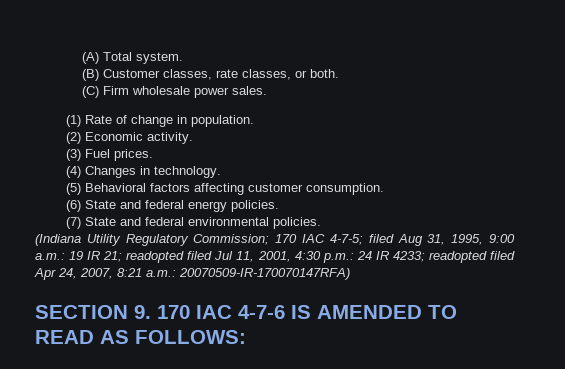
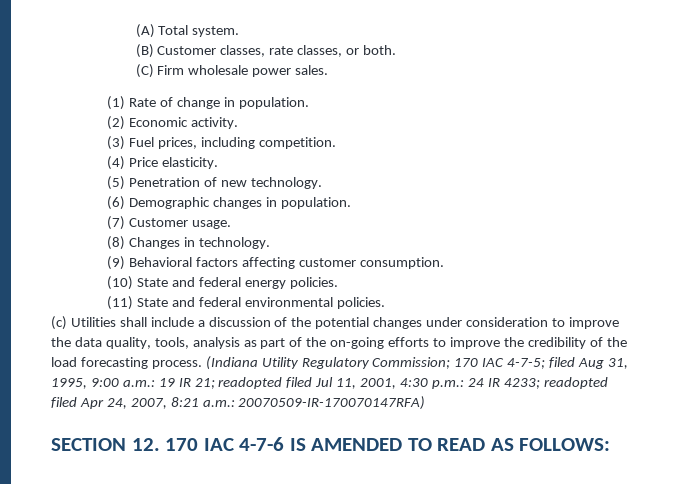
[114,149,154,161] [66,166,82,178] prices. // (4) -> [158,137,337,149] [107,156,219,170] [107,176,323,190] [107,196,352,210] [107,216,232,230] [107,236,126,250] prices, including competition. // (4) Price elasticity. // (5) Penetration of new technology. // (6) Demographic changes in population. // (7) Customer usage. // (8)
[66,183,82,195] (5) -> [107,256,126,270] (9)
[66,200,82,212] (6) -> [107,276,134,290] (10)
[66,217,82,229] (7) -> [107,296,134,310] (11)
(322, 223) none -> [51,316,619,330] [51,337,627,349] [51,357,202,369] (c) Utilities shall include a discussion of the potential changes under consideration to improve the data quality, tools, analysis as part of the on-going efforts to improve the credibility of the load forecasting process.
[134,305,151,319] 9. -> [131,438,160,451] 12.

